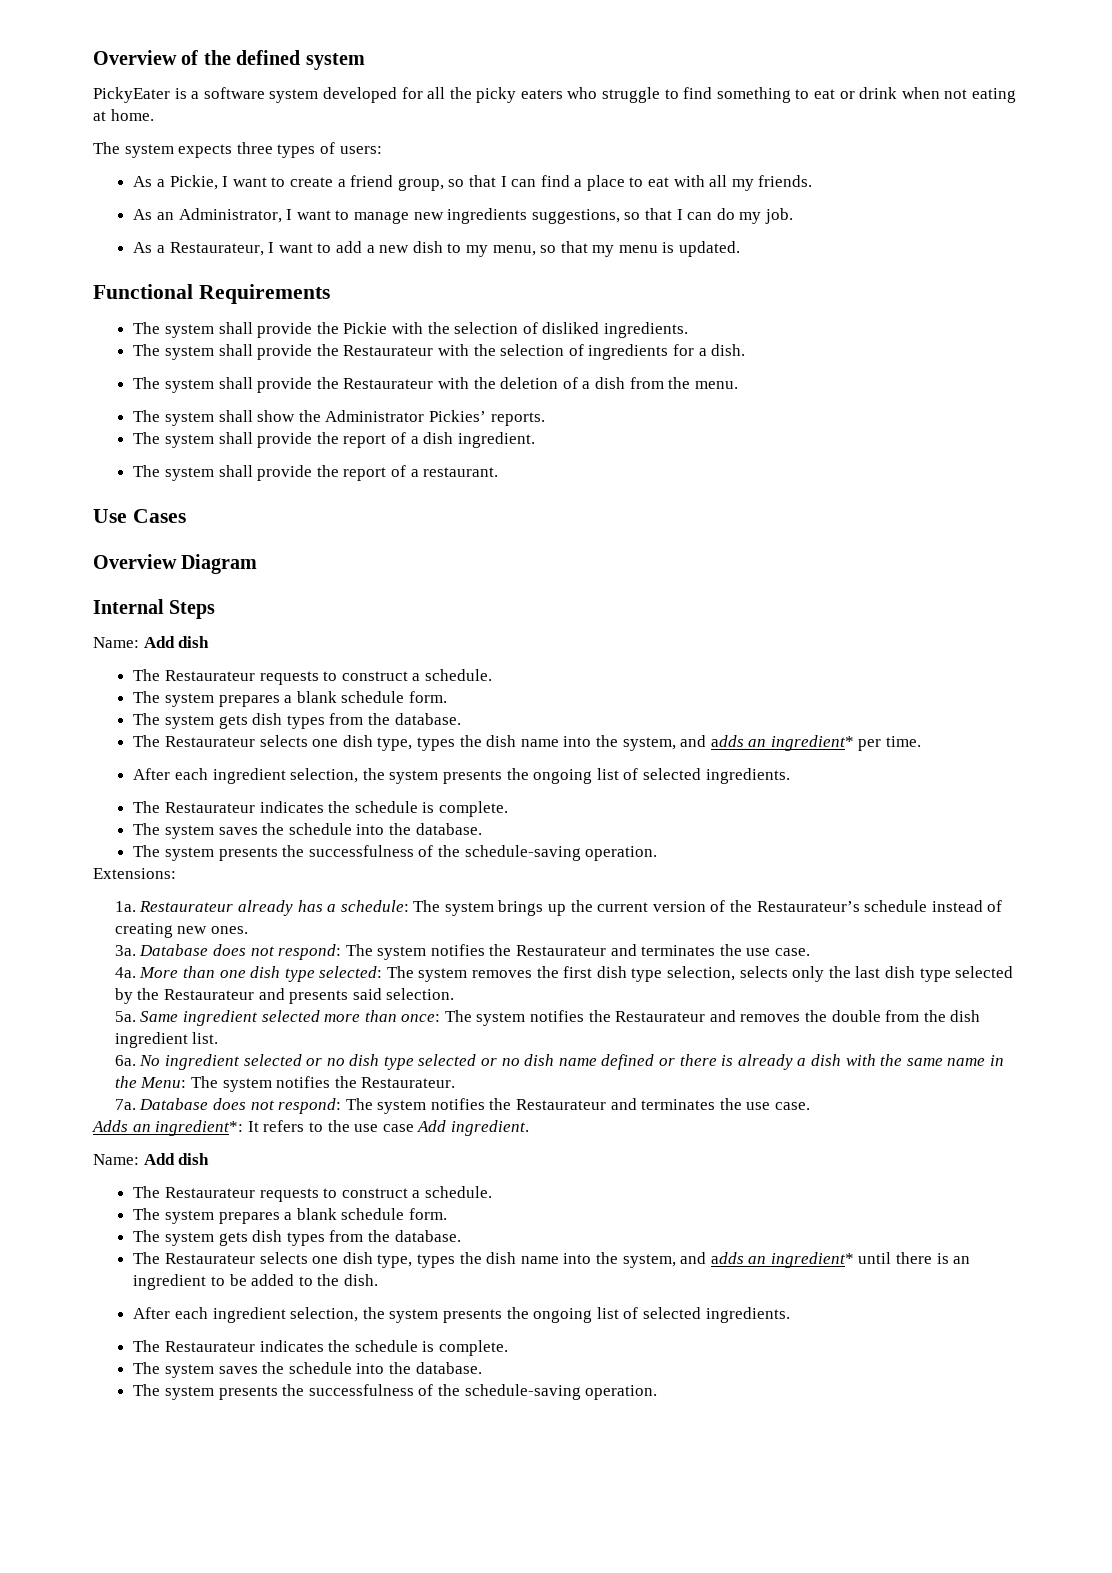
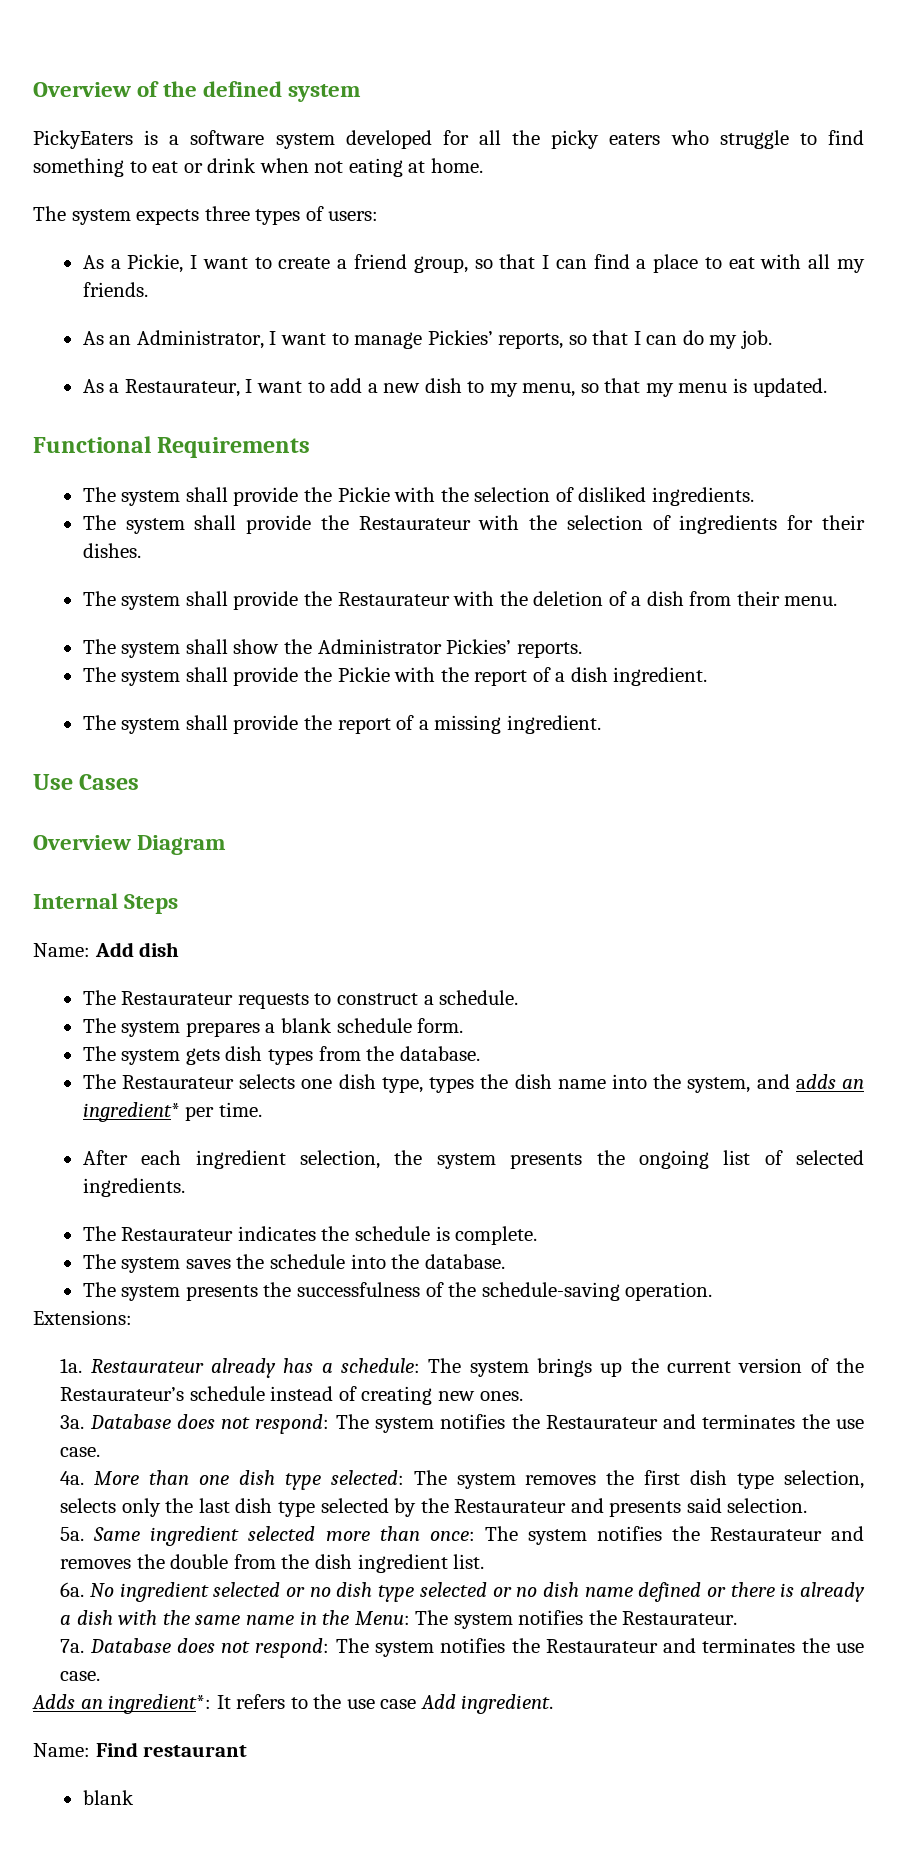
[93,87,170,103] PickyEater -> [33,130,133,149] PickyEaters
[413,208,620,224] new ingredients suggestions, -> [427,330,564,349] Pickies’ reports,
[698,344,746,356] a dish. -> [822,515,866,530] [82,543,141,558] their dishes.
[668,377,691,389] the -> [736,591,780,606] their
(339, 438) none -> [337,667,469,682] Pickie with the
[423,467,499,477] restaurant. -> [434,715,601,734] missing ingredient.
[143,1153,210,1165] [133,1186,493,1202] [133,1208,448,1224] [133,1230,461,1246] [133,1252,971,1268] [133,1274,379,1290] [133,1307,790,1323] [133,1340,509,1356] [133,1362,482,1378] [133,1384,658,1400] Add dish // The Restaurateur requests to construct a schedule. // The system prepares a blank schedule form. // The system gets dish types from the database. // The Restaurateur selects one dish type, types the dish name into the system, and adds an ingredient* until there is an ingredient to be added to the dish. // After each ingredient selection, the system presents the ongoing list of selected ingredients. // The Restaurateur indicates the schedule is complete. // The system saves the schedule into the database. // The system presents the successfulness of the schedule-saving operation. -> [95,1742,248,1757] [82,1790,134,1805] Find restaurant // blank

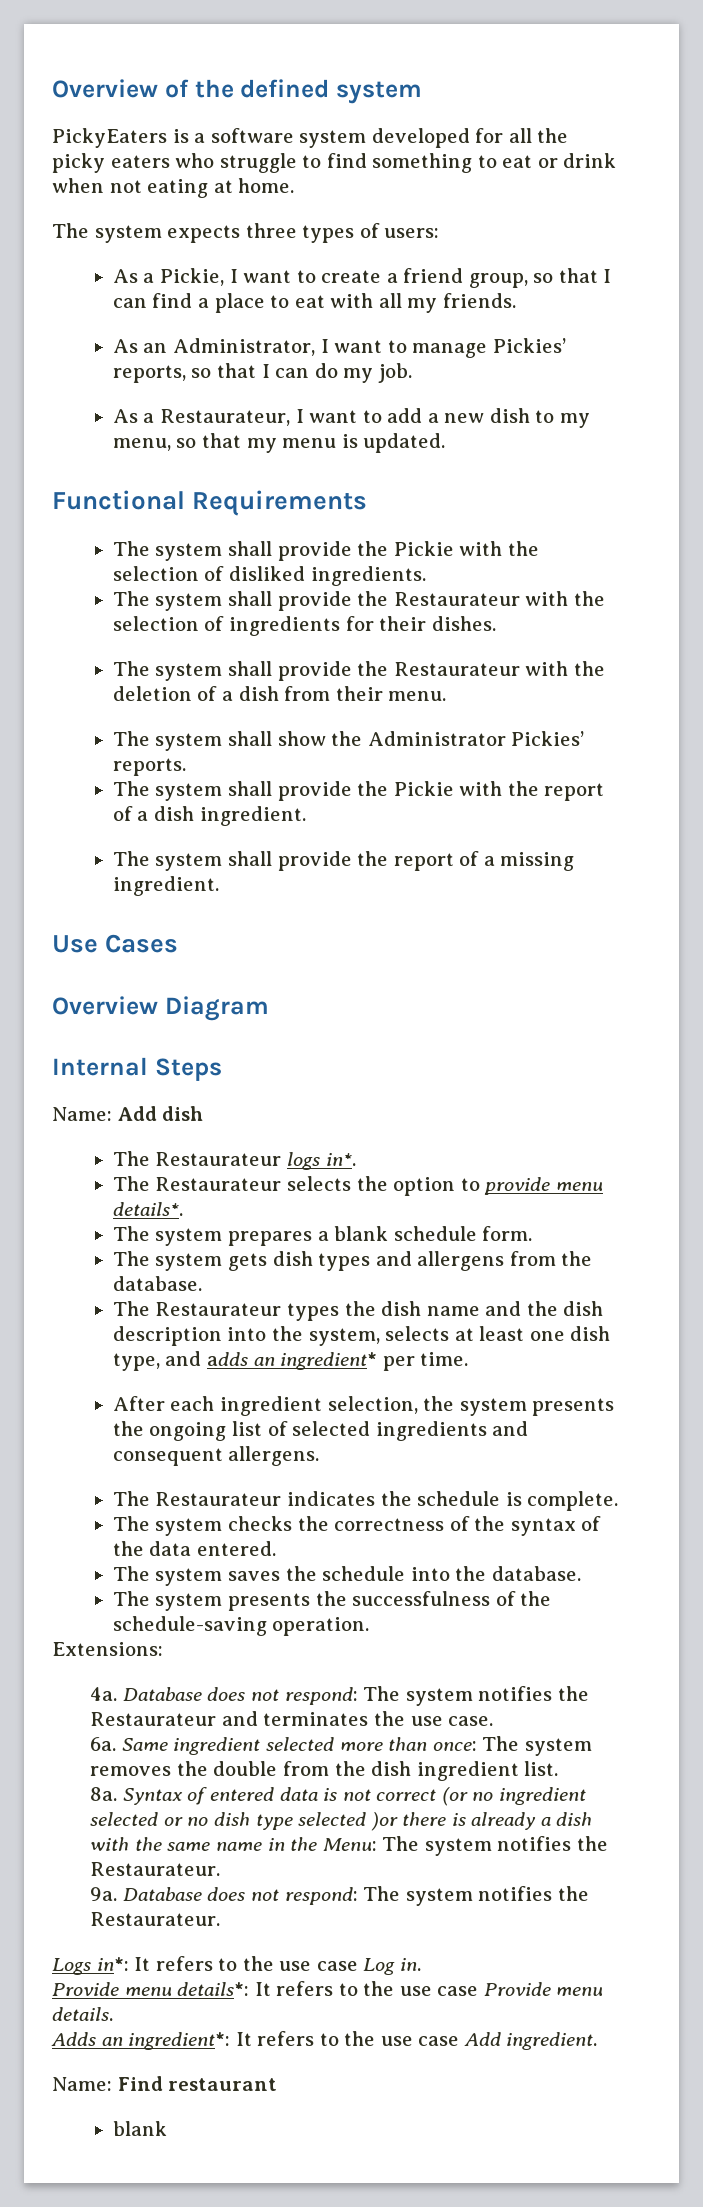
[237,990,519,1009] requests to construct a schedule. -> [287,1152,356,1170] [112,1176,603,1196] [112,1202,183,1216] logs in*. // The Restaurateur selects the option to provide menu details*.
(314, 1057) none -> [375,1251,505,1271] and allergens
[239,1074,751,1093] selects one dish type, types the dish name into the system, -> [287,1301,604,1321] [112,1326,611,1346] [112,1353,160,1371] types the dish name and the dish description into the system, selects at least one dish type,
[82,1178,185,1197] ingredients. -> [375,1421,529,1441] [112,1446,320,1466] ingredients and consequent allergens.
(538, 1235) none -> [112,1516,602,1536] [112,1541,277,1556] // The system checks the correctness of the syntax of the data entered.
[60,1358,865,1378] [60,1386,523,1405] [60,1415,85,1429] 1a. Restaurateur already has a schedule: The system brings up the current version of the Restaurateur’s schedule instead of creating new ones. // 3a. -> [90,1687,118,1701] 4a.
[60,1470,865,1490] [60,1498,808,1517] [60,1527,85,1541] 4a. More than one dish type selected: The system removes the first dish type selection, selects only the last dish type selected by the Restaurateur and presents said selection. // 5a. -> [90,1737,117,1751] 6a.
[596,1526,865,1541] notifies the Restaurateur and -> (592, 1747) none
[60,1582,115,1597] 6a. No -> [90,1787,494,1806] 8a. Syntax of entered data is not correct (or no
[492,1582,726,1602] or no dish name defined or -> [370,1812,398,1831] )or
[60,1638,865,1658] [60,1671,101,1681] 7a. Database does not respond: The system notifies the Restaurateur and terminates the use case. -> [90,1886,589,1906] [90,1912,221,1926] [52,1956,421,1975] [52,1981,604,1996] [52,2007,113,2021] 9a. Database does not respond: The system notifies the Restaurateur. // Logs in*: It refers to the use case Log in. // Provide menu details*: It refers to the use case Provide menu details.

